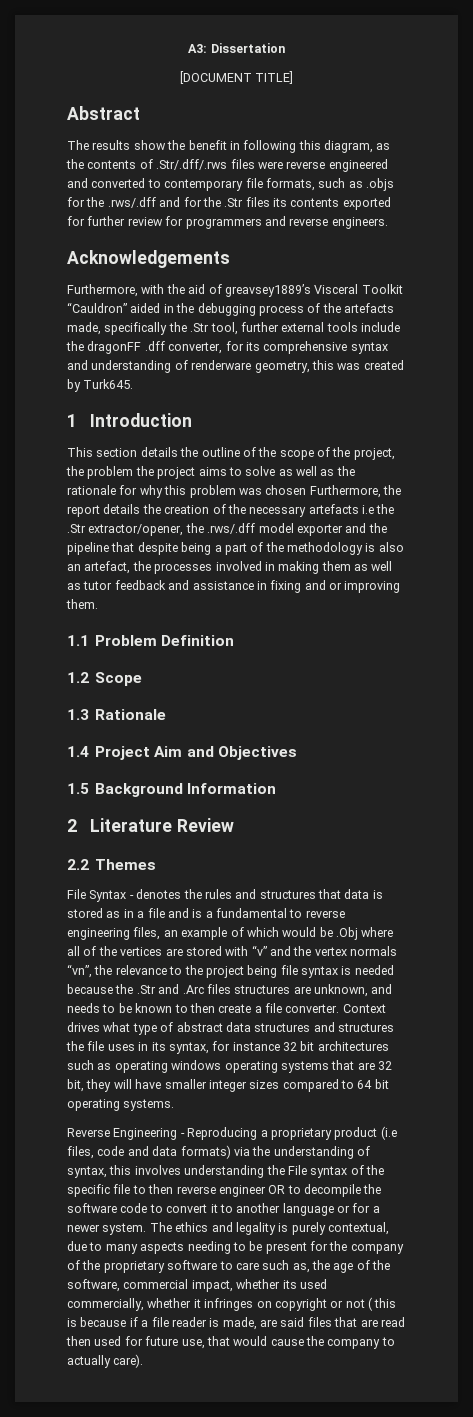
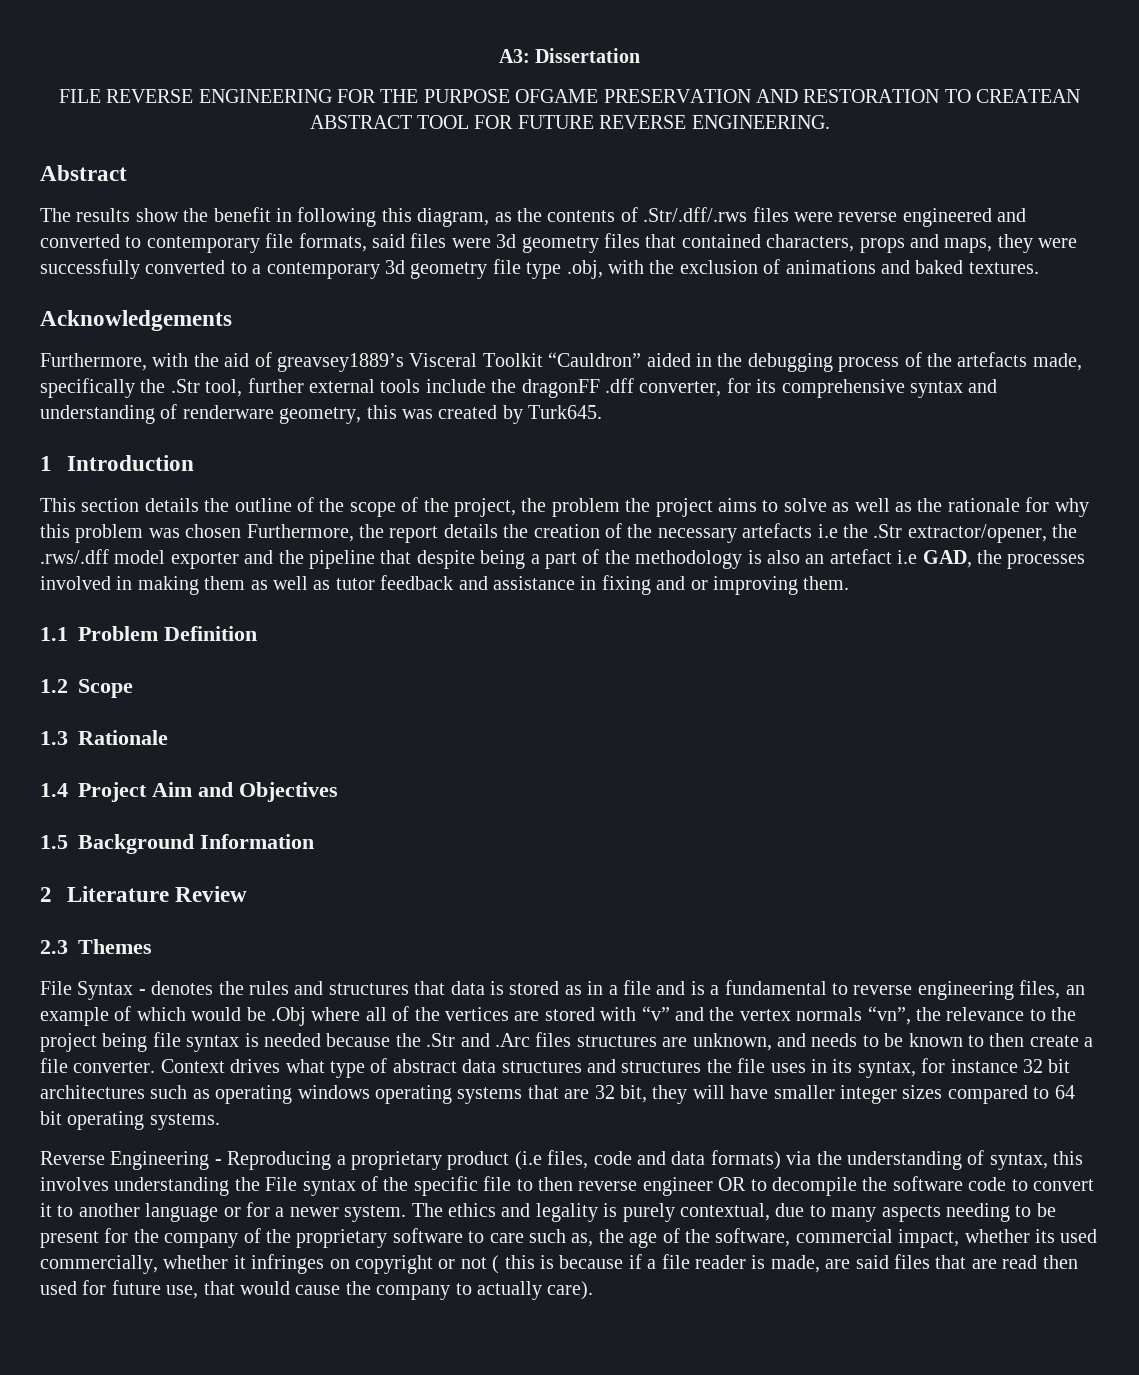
[179,71,294,84] [DOCUMENT TITLE] -> [58,89,1081,103] [309,115,830,129] FILE REVERSE ENGINEERING FOR THE PURPOSE OFGAME PRESERVATION AND RESTORATION TO CREATEAN ABSTRACT TOOL FOR FUTURE REVERSE ENGINEERING.
[318,178,394,191] [67,197,391,210] [67,216,388,229] such as .objs for the .rws/.dff and for the .Str files its contents exported for further review for programmers and reverse engineers. -> [372,233,1078,253] [40,259,1039,279] said files were 3d geometry files that contained characters, props and maps, they were successfully converted to a contemporary 3d geometry file type .obj, with the exclusion of animations and baked textures.
[84,561,131,574] artefact, -> [829,549,972,568] artefact i.e GAD,
[67,859,89,870] 2.2 -> [40,940,68,954] 2.3

